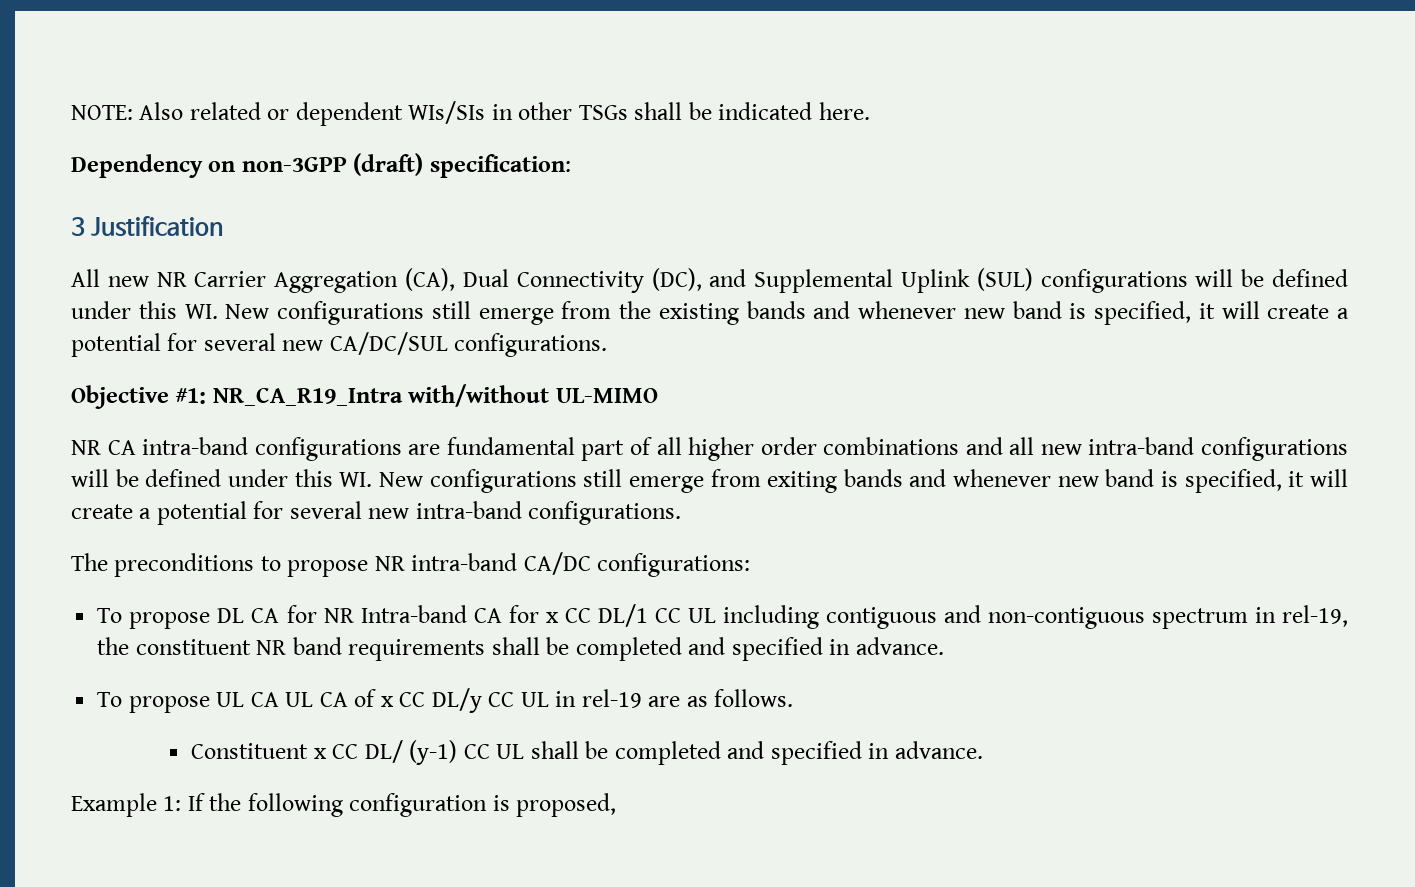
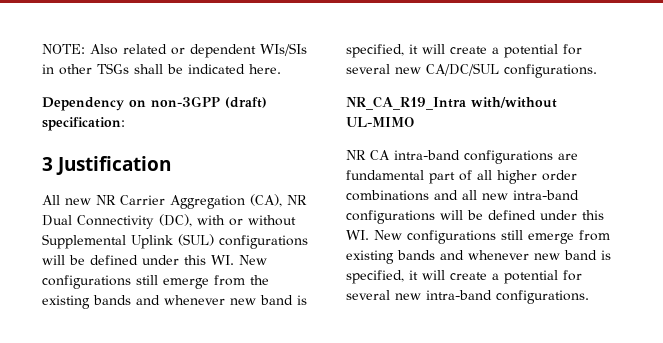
(456, 279) none -> [287,195,307,205] NR
[709,269,747,287] and -> [197,215,296,226] with or without
[71,385,207,409] Objective #1: -> (597, 71) none
[767,471,838,493] exiting -> [346,250,394,264] existing
[71,552,751,577] [97,604,1348,629] [97,637,944,661] [97,688,794,713] [191,740,983,765] [71,793,617,817] // The preconditions to propose NR intra-band CA/DC configurations: // To propose DL CA for NR Intra-band CA for x CC DL/1 CC UL including contiguous and non-contiguous spectrum in rel-19, the constituent NR band requirements shall be completed and specified in advance. // To propose UL CA UL CA of x CC DL/y CC UL in rel-19 are as follows. // Constituent x CC DL/ (y-1) CC UL shall be completed and specified in advance. // Example 1: If the following configuration is proposed, -> (589, 297) none

